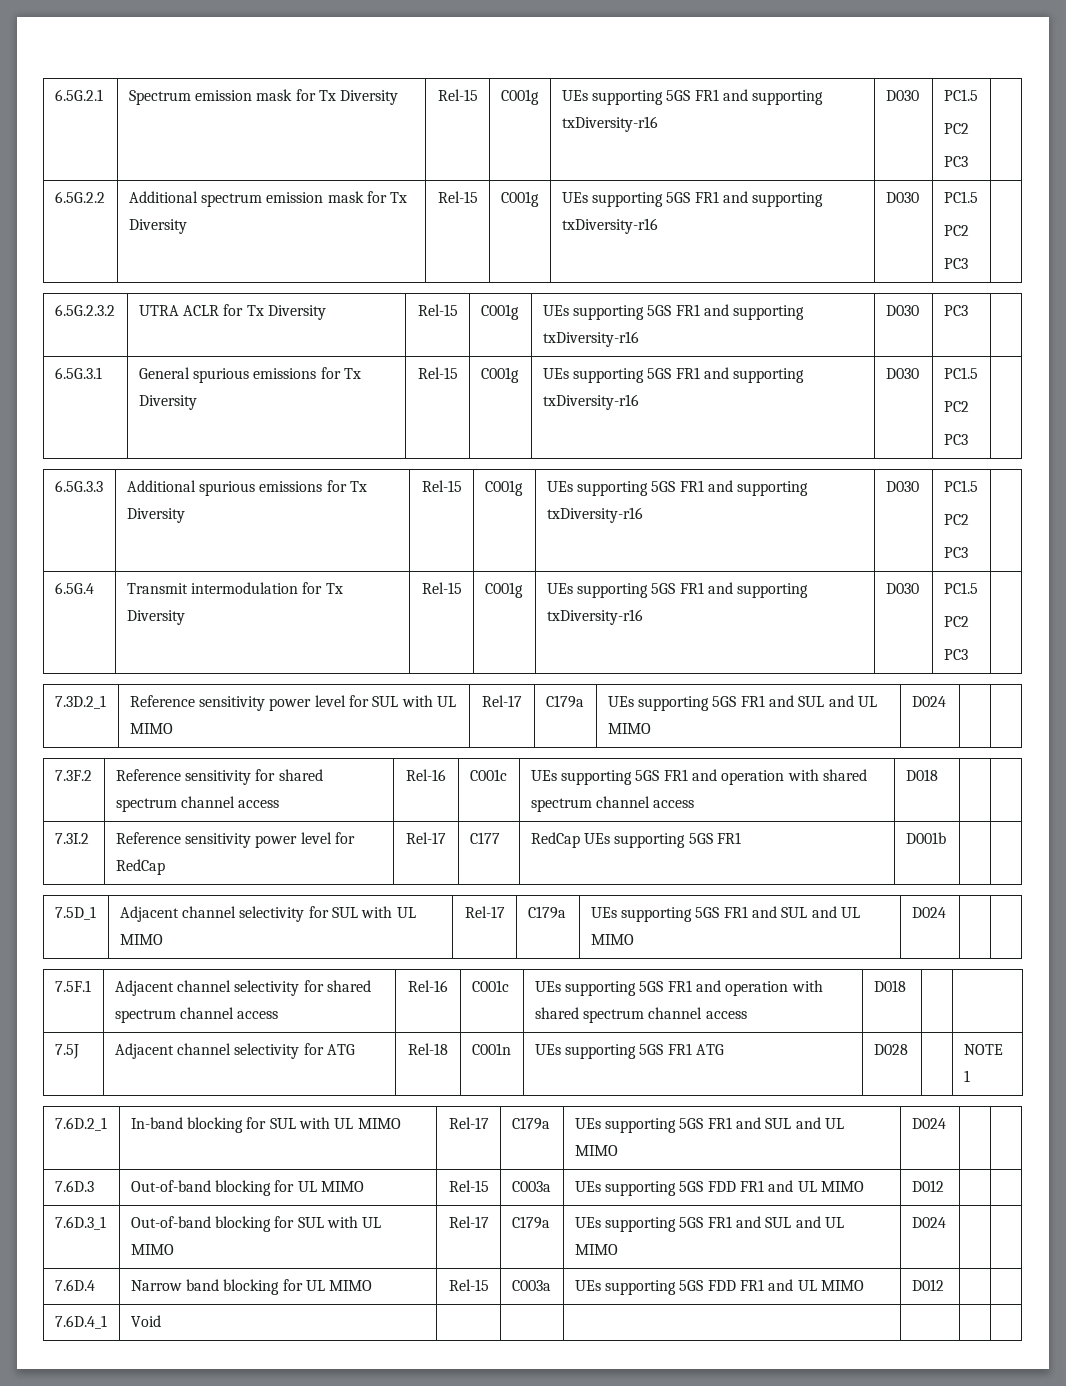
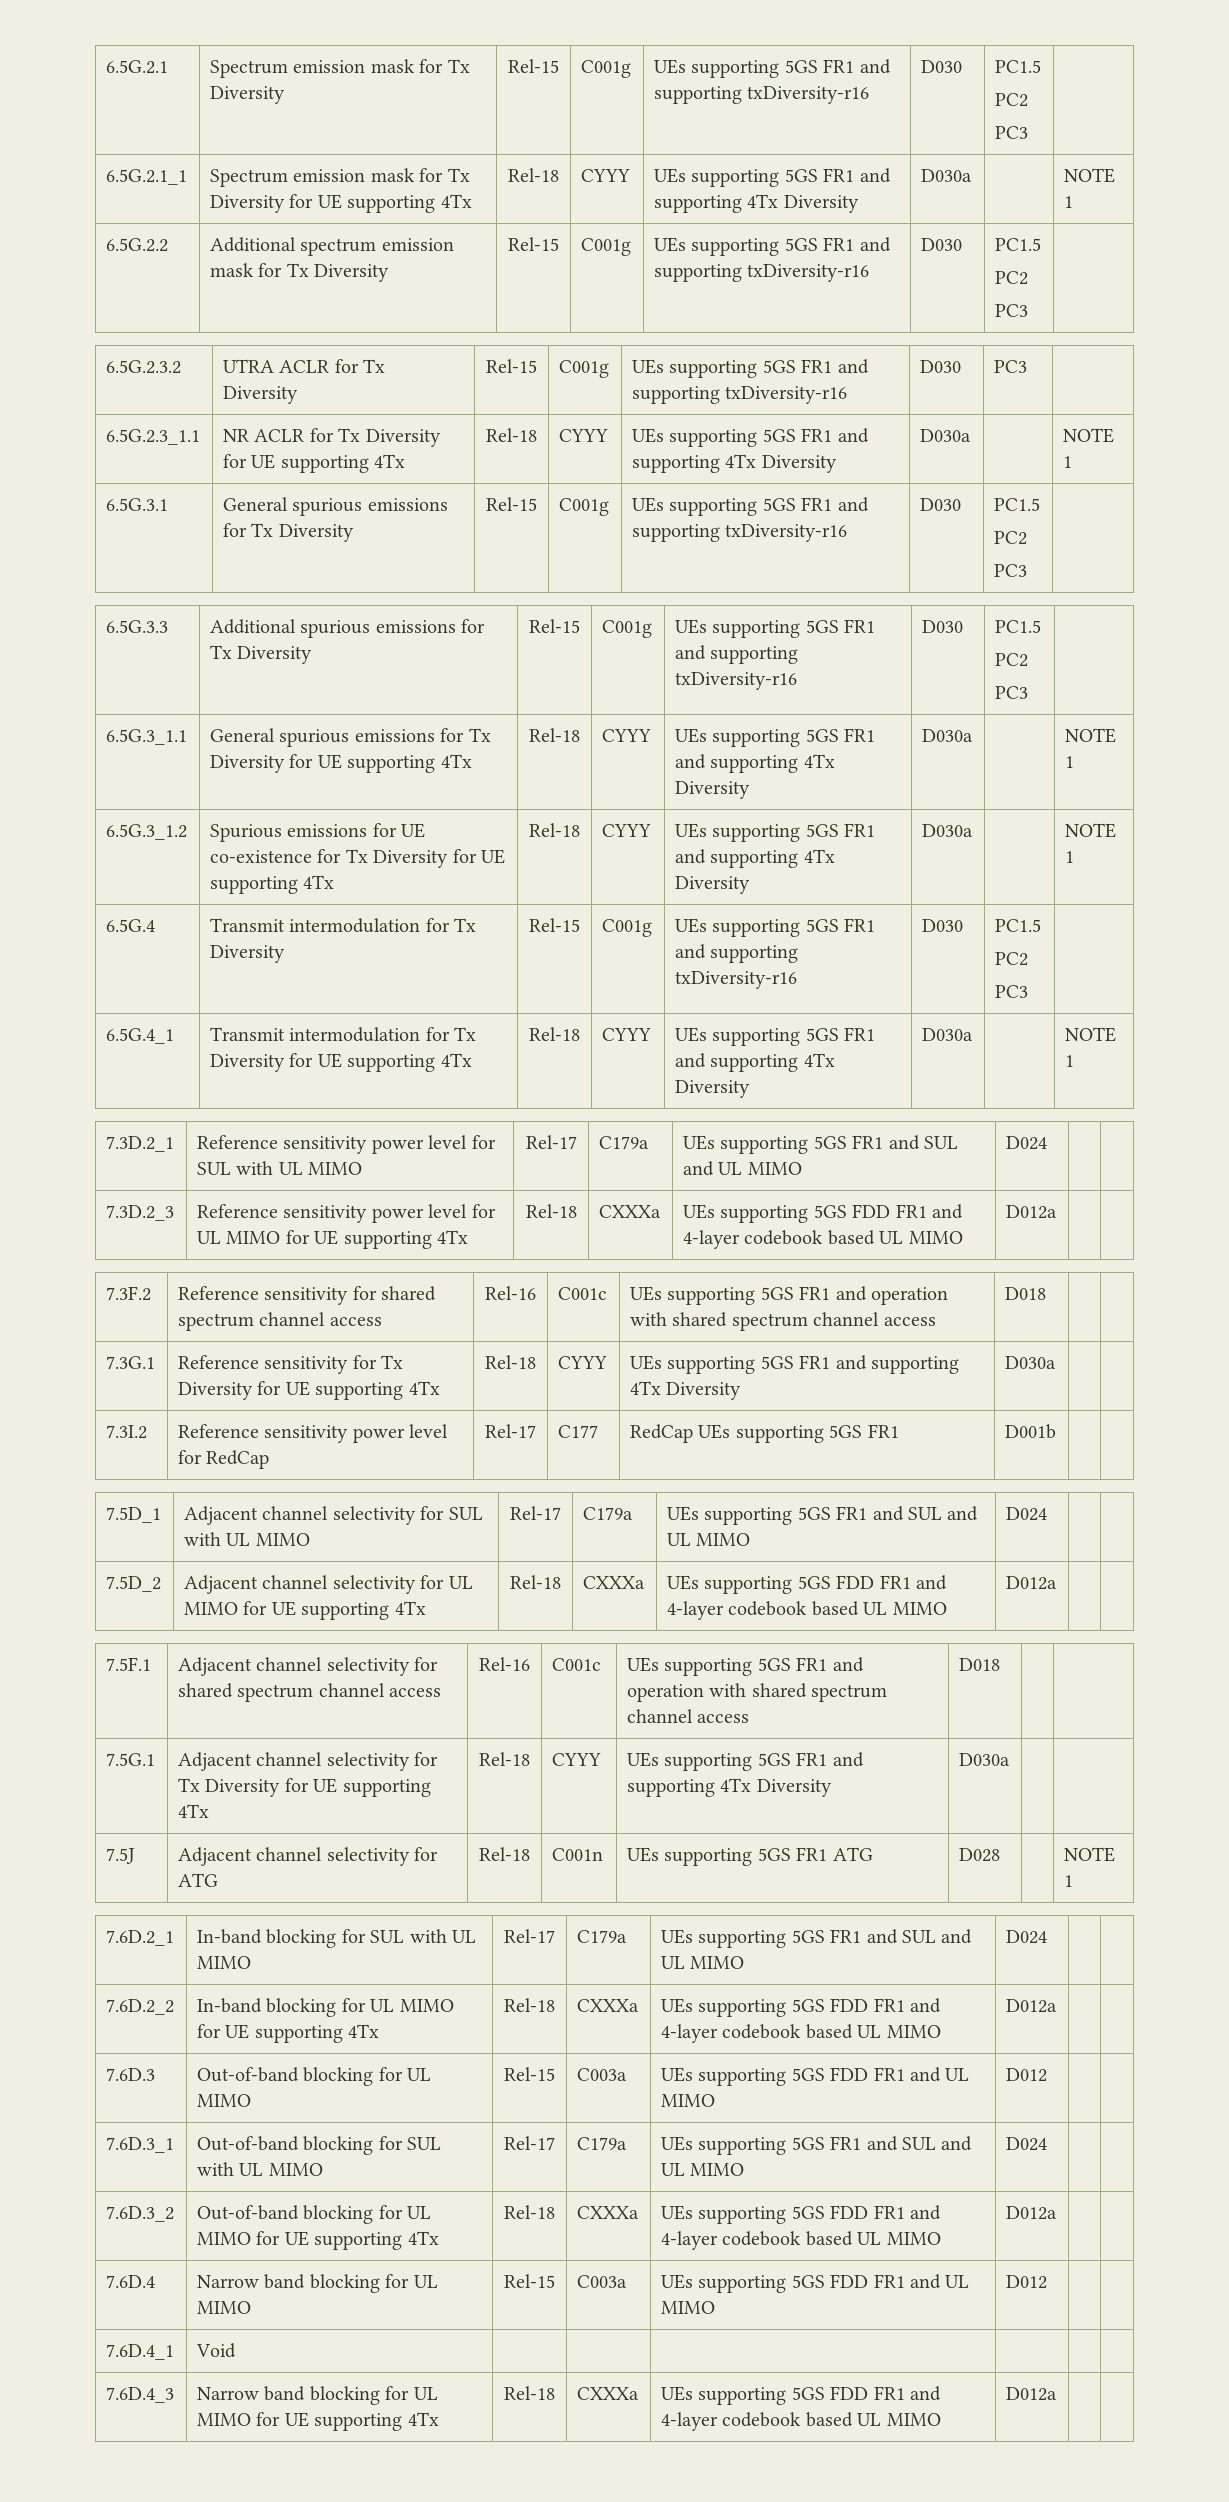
(968, 161) none -> [106,169,188,185] [210,168,470,187] [210,194,472,213] [508,168,559,182] [581,169,631,182] [654,168,891,187] [654,194,859,213] [921,169,973,182] [1064,168,1116,183] [1064,196,1074,208] // 6.5G.2.1_1 | Spectrum emission mask for Tx Diversity for UE supporting 4Tx | Rel-18 | CYYY | UEs supporting 5GS FR1 and supporting 4Tx Diversity | D030a | | NOTE 1
(968, 310) none -> [106,429,201,445] [223,428,441,447] [223,454,406,473] [486,428,537,442] [559,429,609,442] [632,428,869,447] [632,454,837,473] [920,429,972,442] [1063,428,1115,443] [1063,456,1073,468] // 6.5G.2.3_1.1 | NR ACLR for Tx Diversity for UE supporting 4Tx | Rel-18 | CYYY | UEs supporting 5GS FR1 and supporting 4Tx Diversity | D030a | | NOTE 1
(968, 552) none -> [106,729,188,745] [210,728,491,747] [210,754,472,773] [529,728,580,742] [602,729,652,742] [675,728,876,747] [675,754,835,773] [675,781,751,799] [922,729,974,742] [1065,728,1117,743] [1065,756,1075,768] [106,824,188,840] [210,823,426,842] [210,849,506,868] [210,875,335,894] [529,823,580,837] [602,824,652,837] [675,823,876,842] [675,849,835,868] [675,876,751,894] [922,824,974,837] [1065,823,1117,838] [1065,851,1075,863] // 6.5G.3_1.1 | General spurious emissions for Tx Diversity for UE supporting 4Tx | Rel-18 | CYYY | UEs supporting 5GS FR1 and supporting 4Tx Diversity | D030a | | NOTE 1 // 6.5G.3_1.2 | Spurious emissions for UE co-existence for Tx Diversity for UE supporting 4Tx | Rel-18 | CYYY | UEs supporting 5GS FR1 and supporting 4Tx Diversity | D030a | | NOTE 1
(968, 654) none -> [106,1028,175,1044] [210,1027,477,1042] [210,1053,472,1072] [529,1027,580,1041] [602,1028,652,1041] [675,1027,876,1046] [675,1053,835,1072] [675,1080,751,1098] [922,1028,974,1041] [1065,1027,1117,1042] [1065,1055,1075,1067] // 6.5G.4_1 | Transmit intermodulation for Tx Diversity for UE supporting 4Tx | Rel-18 | CYYY | UEs supporting 5GS FR1 and supporting 4Tx Diversity | D030a | | NOTE 1
(946, 701) none -> [106,1205,175,1221] [197,1204,496,1223] [197,1230,469,1249] [525,1204,577,1218] [599,1205,662,1218] [683,1204,964,1223] [683,1230,963,1249] [1006,1205,1058,1219] // 7.3D.2_3 | Reference sensitivity power level for UL MIMO for UE supporting 4Tx | Rel-18 | CXXXa | UEs supporting 5GS FDD FR1 and 4-layer codebook based UL MIMO | D012a | |
(938, 775) none -> [106,1356,156,1369] [178,1355,404,1374] [178,1381,440,1400] [485,1355,536,1369] [558,1356,608,1369] [630,1355,960,1374] [630,1381,742,1400] [1005,1356,1057,1369] // 7.3G.1 | Reference sensitivity for Tx Diversity for UE supporting 4Tx | Rel-18 | CYYY | UEs supporting 5GS FR1 and supporting 4Tx Diversity | D030a | |
(946, 912) none -> [106,1576,162,1592] [184,1575,473,1594] [184,1601,426,1620] [510,1575,561,1589] [583,1576,646,1589] [667,1575,948,1594] [667,1601,947,1620] [1006,1576,1058,1590] // 7.5D_2 | Adjacent channel selectivity for UL MIMO for UE supporting 4Tx | Rel-18 | CXXXa | UEs supporting 5GS FDD FR1 and 4-layer codebook based UL MIMO | D012a | |
(906, 986) none -> [106,1753,156,1766] [178,1752,439,1771] [178,1778,431,1797] [178,1804,210,1818] [479,1752,530,1766] [552,1753,602,1766] [627,1752,864,1771] [627,1778,832,1797] [959,1753,1011,1766] // 7.5G.1 | Adjacent channel selectivity for Tx Diversity for UE supporting 4Tx | Rel-18 | CYYY | UEs supporting 5GS FR1 and supporting 4Tx Diversity | D030a | |
(946, 1123) none -> [106,1999,175,2015] [197,1998,454,2017] [197,2024,380,2043] [504,1998,555,2012] [577,1999,640,2012] [661,1998,942,2017] [661,2024,941,2043] [1006,1999,1058,2013] // 7.6D.2_2 | In-band blocking for UL MIMO for UE supporting 4Tx | Rel-18 | CXXXa | UEs supporting 5GS FDD FR1 and 4-layer codebook based UL MIMO | D012a | |
(946, 1222) none -> [106,2206,175,2222] [197,2205,432,2224] [197,2231,439,2250] [504,2205,555,2219] [577,2206,640,2219] [661,2205,942,2224] [661,2231,941,2250] [1006,2206,1058,2220] // 7.6D.3_2 | Out-of-band blocking for UL MIMO for UE supporting 4Tx | Rel-18 | CXXXa | UEs supporting 5GS FDD FR1 and 4-layer codebook based UL MIMO | D012a | |
(161, 1321) none -> [106,2387,175,2403] [197,2386,438,2405] [197,2412,439,2431] [504,2386,555,2400] [577,2387,640,2400] [661,2386,942,2405] [661,2412,941,2431] [1006,2387,1058,2401] // 7.6D.4_3 | Narrow band blocking for UL MIMO for UE supporting 4Tx | Rel-18 | CXXXa | UEs supporting 5GS FDD FR1 and 4-layer codebook based UL MIMO | D012a | |

